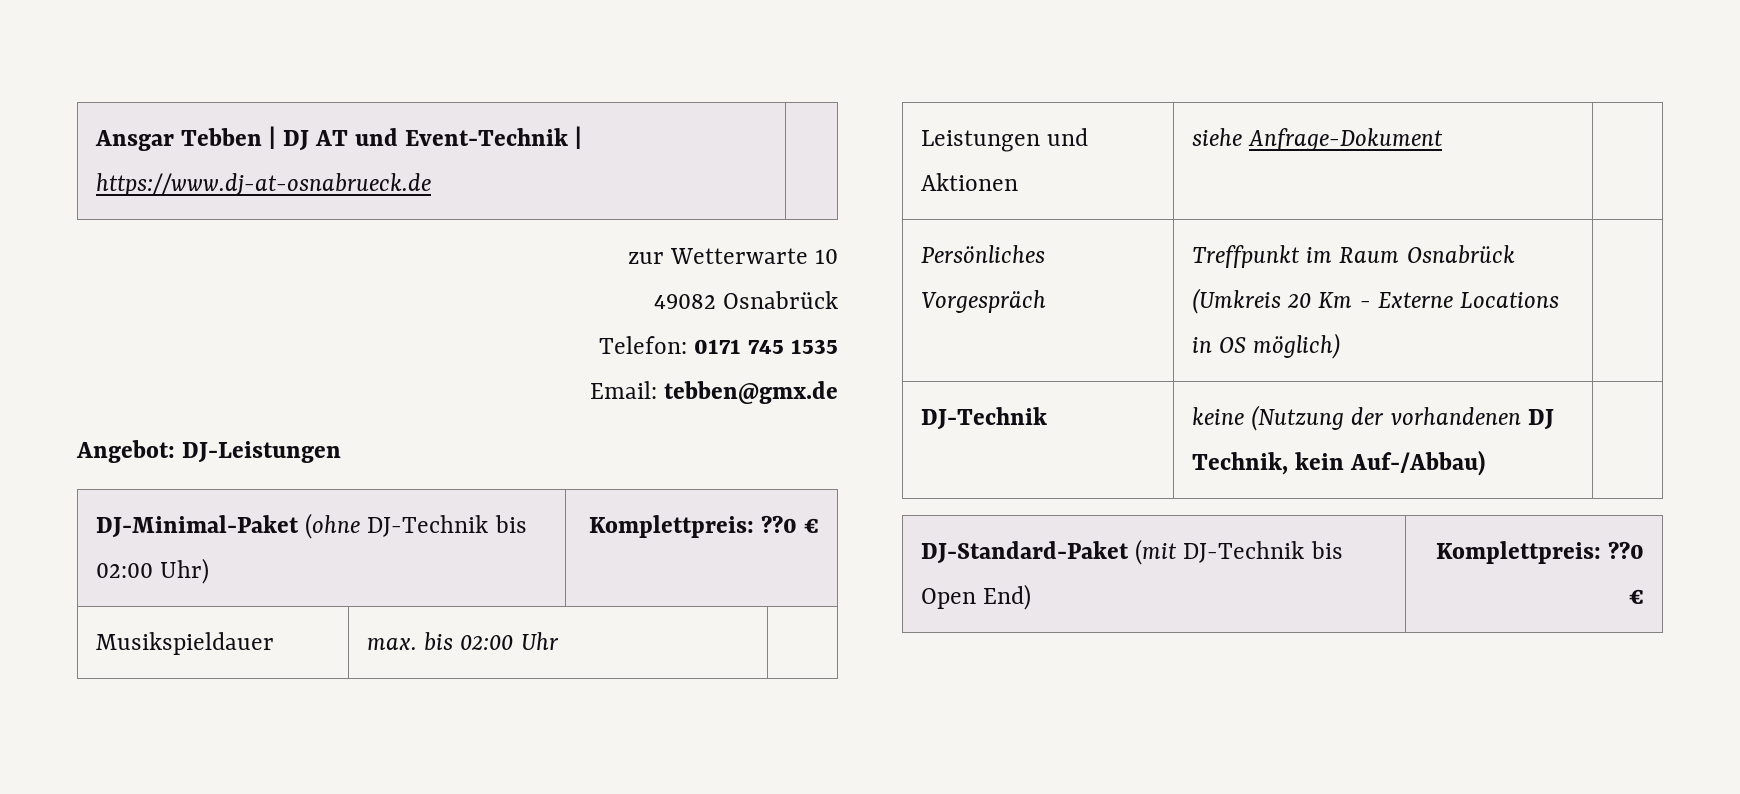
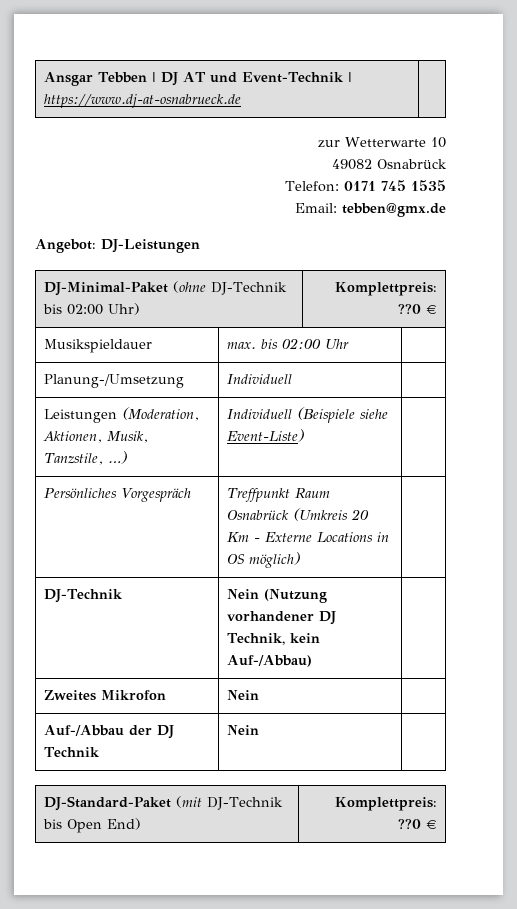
(559, 641) none -> [44,374,185,388] [227,374,293,384] // Planung-/Umsetzung | Individuell |
[1047,128,1089,146] [921,173,1019,191] [1192,128,1444,151] und Aktionen | siehe Anfrage-Dokument -> [122,407,200,421] [43,431,149,443] [44,451,128,465] [227,407,389,423] [227,429,305,442] (Moderation, Aktionen, Musik, Tanzstile, …) | Individuell (Beispiele siehe Event-Liste)
[1306,247,1333,263] im -> (291, 495) none
[1192,405,1521,431] keine (Nutzung der vorhandenen -> [227,589,328,603] [227,611,315,622] Nein (Nutzung vorhandener
(1486, 463) none -> [44,690,167,701] [227,690,260,700] [44,725,175,739] [44,747,101,757] [227,725,260,735] // Zweites Mikrofon | Nein | // Auf-/Abbau der DJ Technik | Nein |

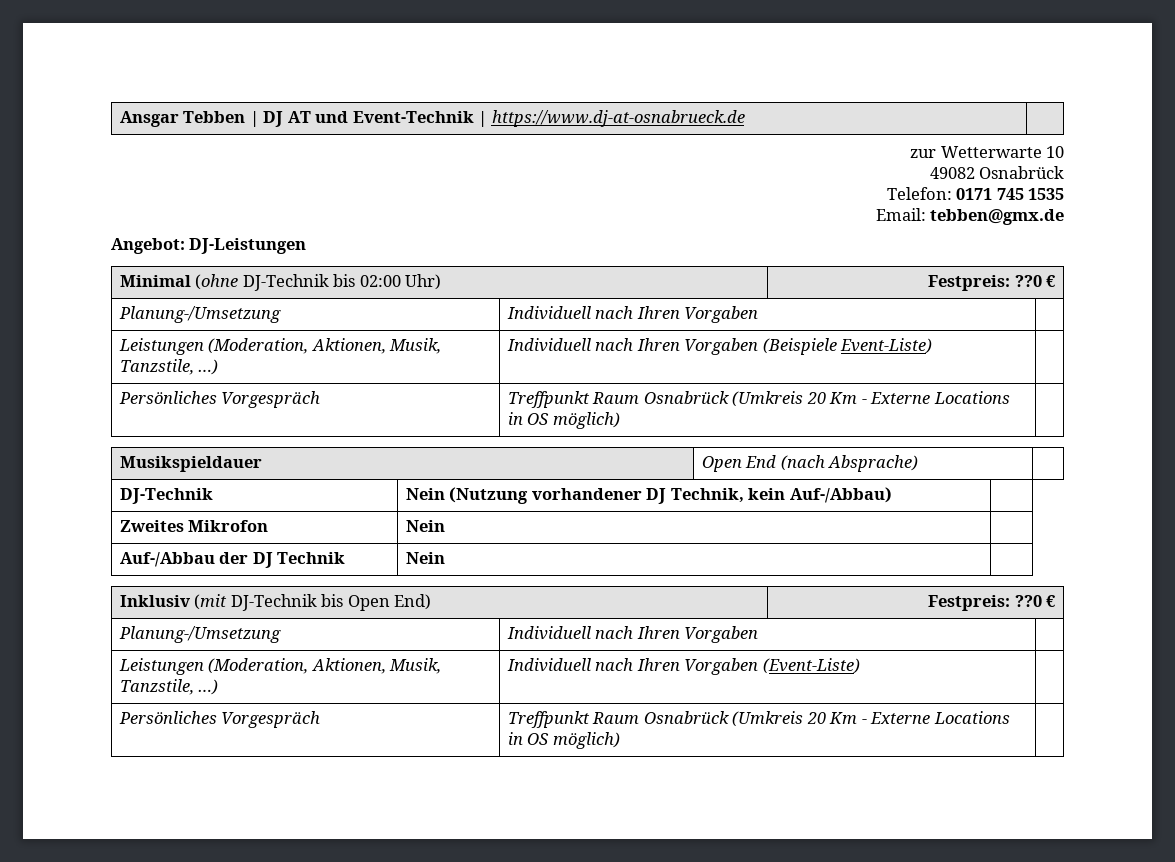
[44,282,169,296] DJ-Minimal-Paket -> [119,275,191,287] Minimal
[334,282,437,296] [397,304,437,314] [44,339,153,353] [227,338,350,350] [44,374,185,388] [227,374,293,384] [44,407,200,423] [43,431,149,443] [44,451,128,465] [227,407,389,423] Komplettpreis: ??0 € // Musikspieldauer | max. bis 02:00 Uhr | // Planung-/Umsetzung | Individuell | // Leistungen (Moderation, Aktionen, Musik, Tanzstile, …) | Individuell (Beispiele siehe -> [928,275,1056,291] [118,306,281,323] [506,306,759,323] [118,338,442,355] [119,359,219,375] [506,338,837,355] Festpreis: ??0 € // Planung-/Umsetzung | Individuell nach Ihren Vorgaben | // Leistungen (Moderation, Aktionen, Musik, Tanzstile, …) | Individuell nach Ihren Vorgaben (Beispiele
(301, 560) none -> [119,456,262,472] [701,455,919,472] // Musikspieldauer | Open End (nach Absprache) |
[44,796,172,811] DJ-Standard-Paket -> [119,595,190,607] Inklusiv
[334,797,437,811] [397,819,437,829] Komplettpreis: ??0 € -> [928,595,1056,611] [118,626,281,643] [506,626,759,643] [118,658,442,675] [119,679,219,695] [506,658,860,675] [118,711,321,728] [507,711,1010,728] [507,732,620,749] Festpreis: ??0 € // Planung-/Umsetzung | Individuell nach Ihren Vorgaben | // Leistungen (Moderation, Aktionen, Musik, Tanzstile, …) | Individuell nach Ihren Vorgaben (Event-Liste) | // Persönliches Vorgespräch | Treffpunkt Raum Osnabrück (Umkreis 20 Km - Externe Locations in OS möglich) |

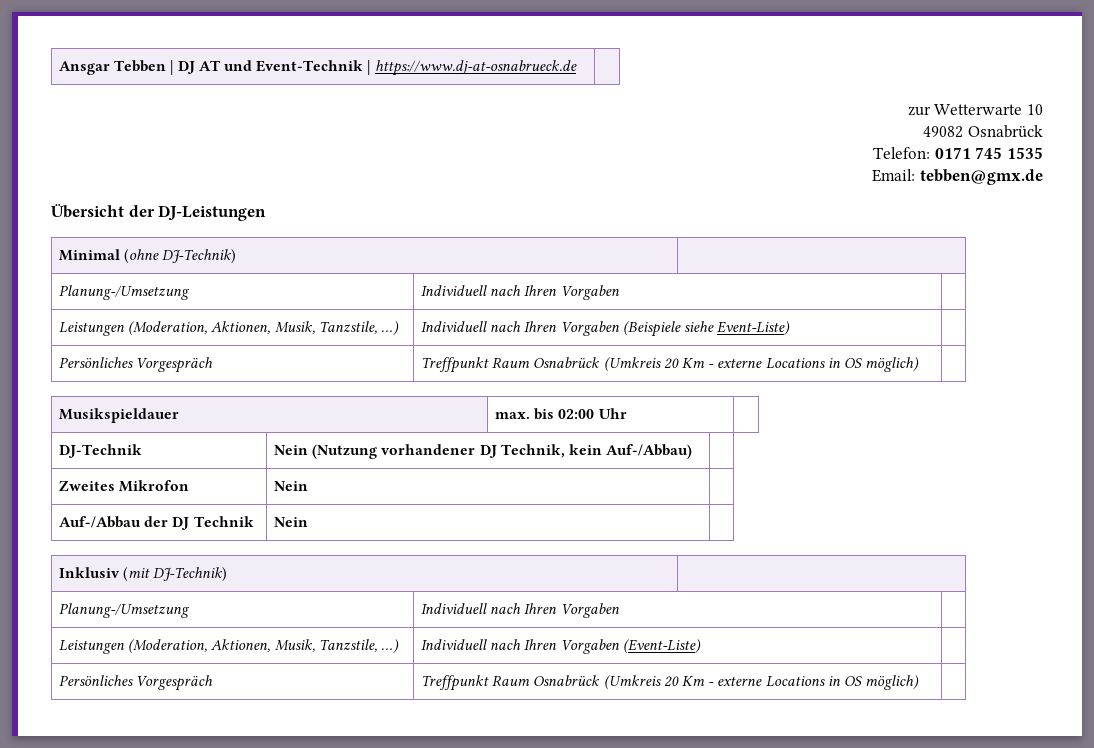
[111,238,185,254] Angebot: -> [51,204,155,218] Übersicht der
[242,274,442,291] [928,275,1056,291] DJ-Technik bis 02:00 Uhr) | Festpreis: ??0 € -> [162,249,237,264] DJ-Technik) |
(837, 346) none -> [683,321,714,332] siehe
[870,392,931,404] Externe -> [717,358,763,368] externe
[701,455,919,472] Open End (nach Absprache) -> [495,408,627,420] max. bis 02:00 Uhr
[230,594,432,611] [928,595,1056,611] DJ-Technik bis Open End) | Festpreis: ??0 € -> [153,567,228,582] DJ-Technik) |
[870,712,931,724] Externe -> [717,676,763,686] externe

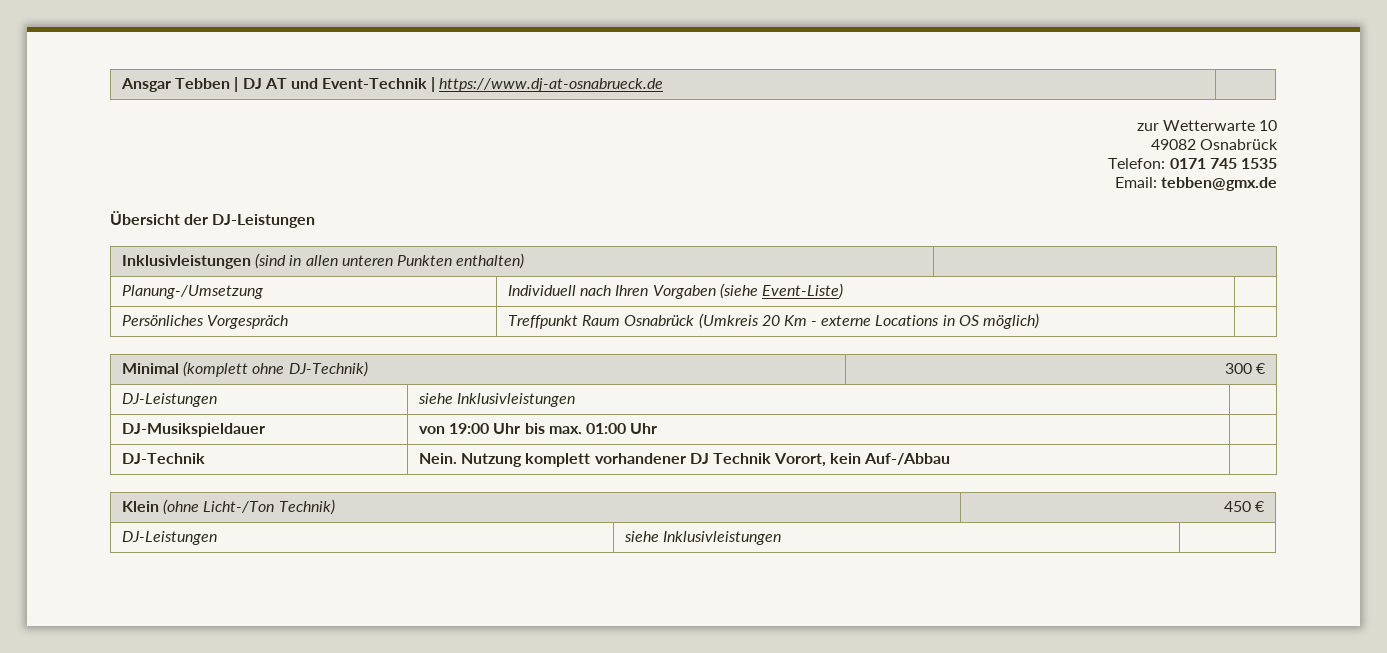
[59,249,237,264] [59,285,190,300] [421,285,620,300] [59,321,399,336] [421,321,714,337] Minimal (ohne DJ-Technik) | // Planung-/Umsetzung | Individuell nach Ihren Vorgaben | // Leistungen (Moderation, Aktionen, Musik, Tanzstile, …) | Individuell nach Ihren Vorgaben (Beispiele siehe -> [121,253,525,269] [121,285,263,299] [507,283,758,299] Inklusivleistungen (sind in allen unteren Punkten enthalten) | // Planung-/Umsetzung | Individuell nach Ihren Vorgaben (siehe
[59,408,180,423] [495,408,627,420] [59,444,143,458] [274,444,693,459] [59,480,190,492] [274,481,309,491] [59,516,254,530] [274,517,309,527] [59,567,228,582] [59,603,190,618] [421,603,620,618] [59,639,399,654] [421,639,701,654] [59,675,214,691] [421,675,920,691] Musikspieldauer | max. bis 02:00 Uhr | // DJ-Technik | Nein (Nutzung vorhandener DJ Technik, kein Auf-/Abbau) | // Zweites Mikrofon | Nein | // Auf-/Abbau der DJ Technik | Nein | // Inklusiv (mit DJ-Technik) | // Planung-/Umsetzung | Individuell nach Ihren Vorgaben | // Leistungen (Moderation, Aktionen, Musik, Tanzstile, …) | Individuell nach Ihren Vorgaben (Event-Liste) | // Persönliches Vorgespräch | Treffpunkt Raum Osnabrück (Umkreis 20 Km - externe Locations in OS möglich) -> [121,361,368,377] [1224,363,1267,374] [121,393,217,407] [417,393,576,407] [121,423,265,437] [418,423,658,434] [121,453,205,464] [418,453,951,467] [121,499,335,515] [1223,501,1266,512] [121,531,217,545] [623,531,782,545] Minimal (komplett ohne DJ-Technik) | 300 € // DJ-Leistungen | siehe Inklusivleistungen | // DJ-Musikspieldauer | von 19:00 Uhr bis max. 01:00 Uhr | // DJ-Technik | Nein. Nutzung komplett vorhandener DJ Technik Vorort, kein Auf-/Abbau | // Klein (ohne Licht-/Ton Technik) | 450 € // DJ-Leistungen | siehe Inklusivleistungen

